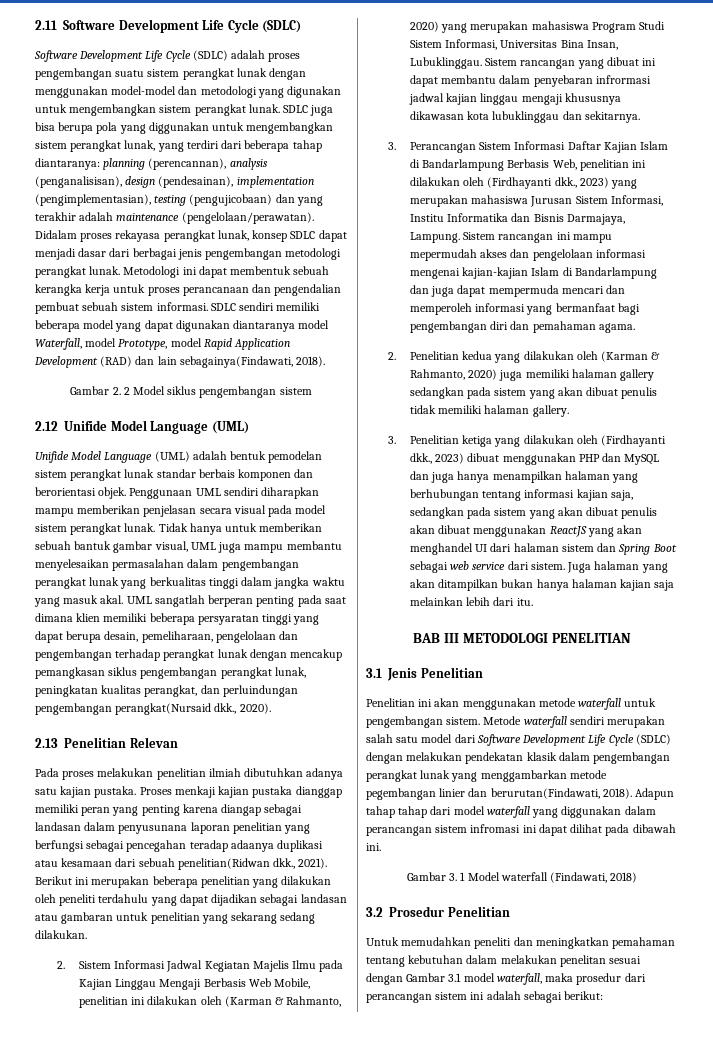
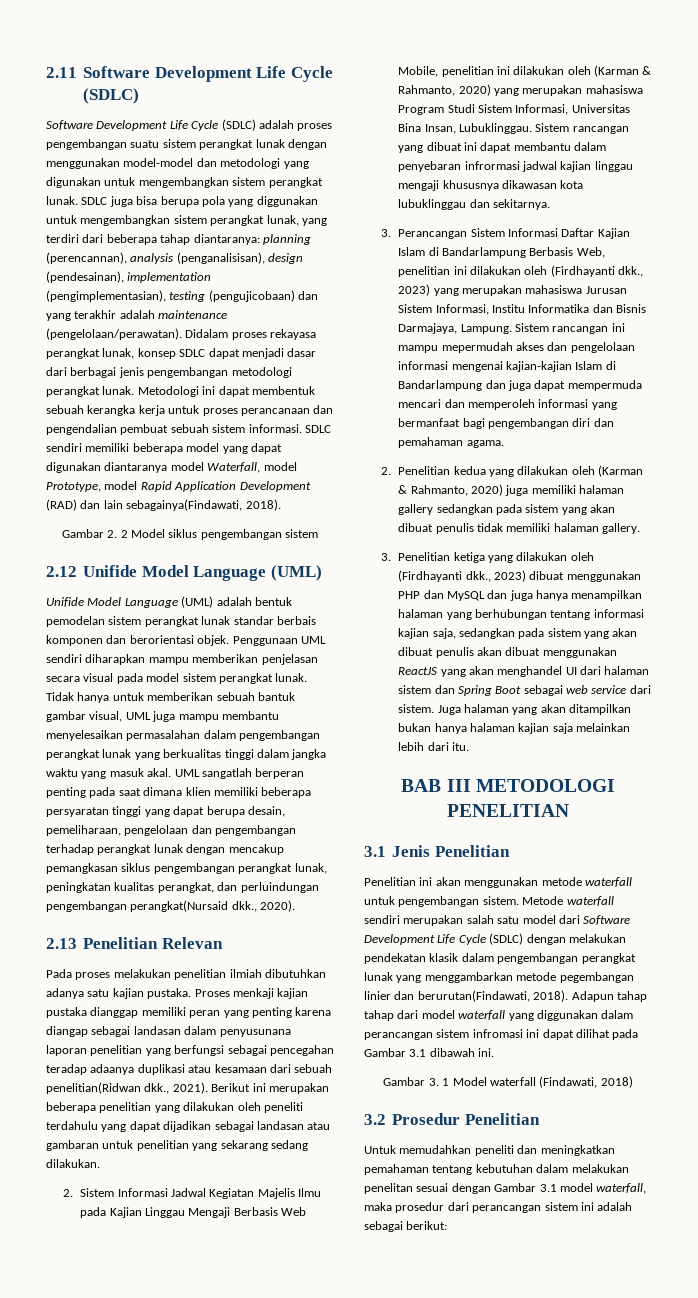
(630, 830) none -> [364,1048,427,1057] Gambar 3.1

